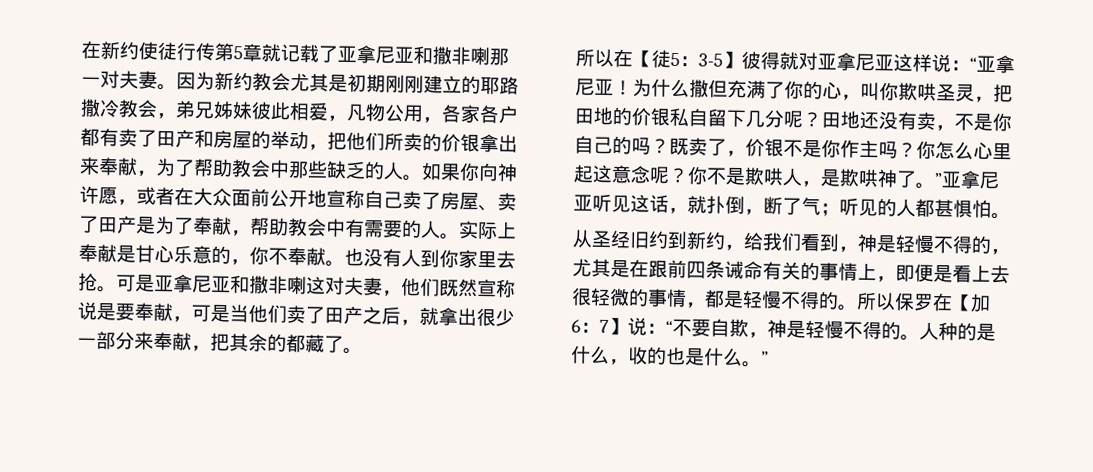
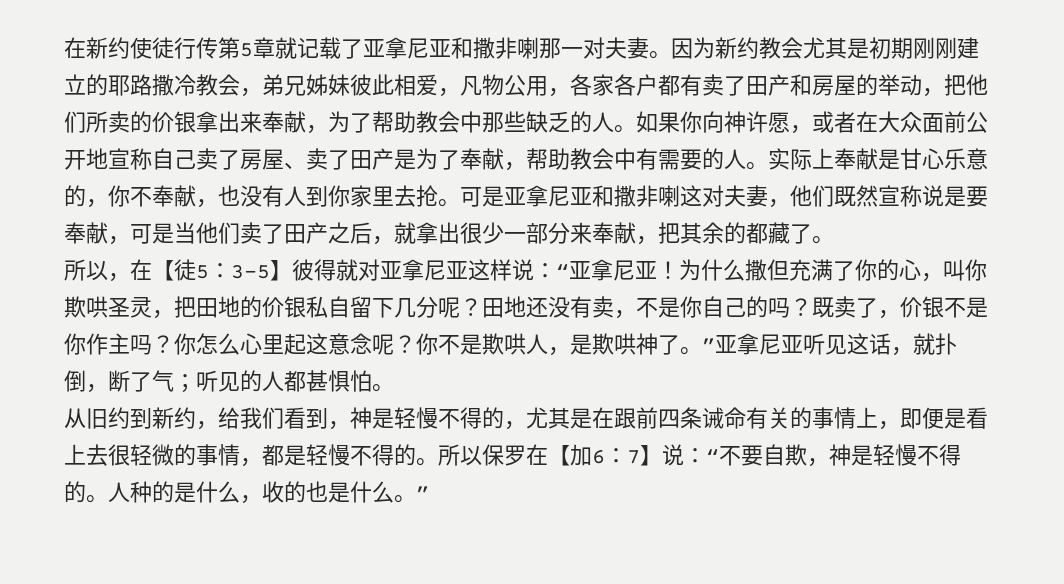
[325,260,345,267] 。 -> [196,199,218,208] ，
(614, 58) none -> [108,273,130,282] ，
[591,230,631,249] 圣经 -> (86, 418) none

